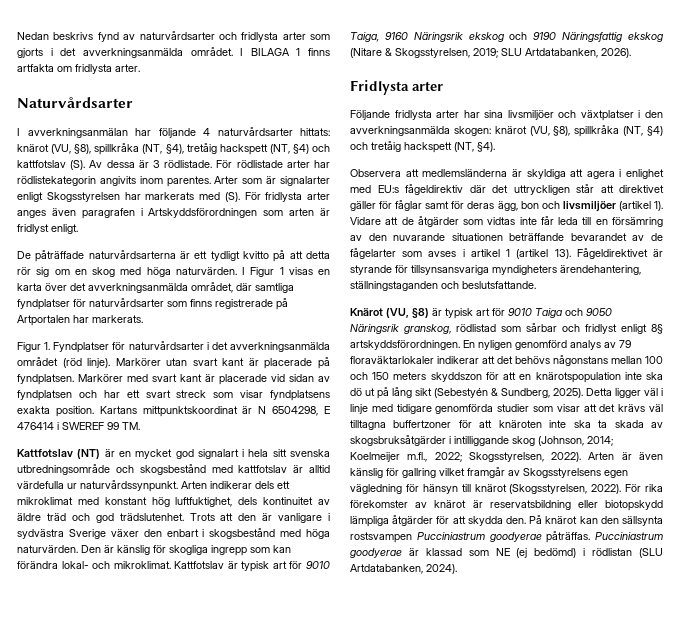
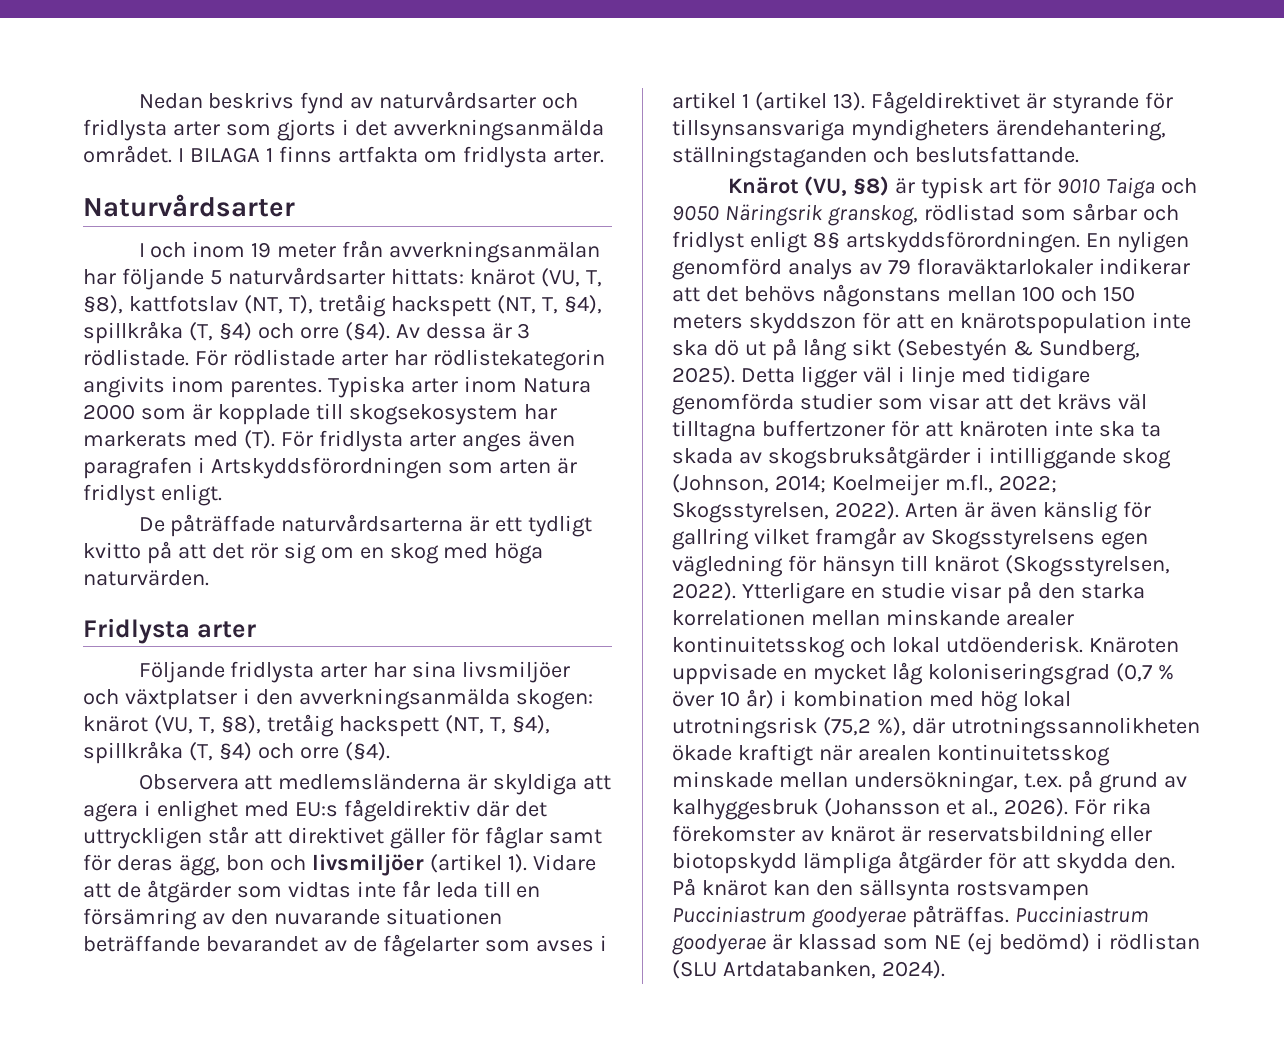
(20, 132) none -> [150,240,384,258] och inom 19 meter från
[203,128,210,136] 4 -> [209,270,222,285] 5
[74,143,330,155] [17,160,86,170] §8), spillkråka (NT, §4), tretåig hackspett (NT, §4) och kattfotslav (S). -> [585,270,602,287] [83,294,602,317] [83,321,390,344] T, §8), kattfotslav (NT, T), tretåig hackspett (NT, T, §4), spillkråka (T, §4) och orre (§4).
[214,176,330,186] [17,192,120,202] Arter som är signalarter enligt Skogsstyrelsen -> [327,376,591,398] [83,403,518,425] Typiska arter inom Natura 2000 som är kopplade till skogsekosystem
[224,192,240,202] (S). -> [243,430,275,449] (T).
[306,251,330,259] detta -> [211,543,244,559] det
[242,267,330,277] [17,282,294,293] [17,298,288,310] [17,315,143,326] [17,341,330,353] [17,357,330,369] [17,374,330,385] [17,390,330,401] [17,406,330,417] [17,422,140,430] [17,449,331,459] [17,464,330,475] [17,480,290,492] [17,497,330,507] [17,513,330,523] [17,528,330,539] [17,545,291,556] [17,561,330,572] [350,32,663,42] [350,48,631,58] I Figur 1 visas en karta över det avverkningsanmälda området, där samtliga fyndplatser för naturvårdsarter som finns registrerade på Artportalen har markerats. // Figur 1. Fyndplatser för naturvårdsarter i det avverkningsanmälda området (röd linje). Markörer utan svart kant är placerade på fyndplatsen. Markörer med svart kant är placerade vid sidan av fyndplatsen och har ett svart streck som visar fyndplatsens exakta position. Kartans mittpunktskoordinat är N 6504298, E 476414 i SWEREF 99 TM. // Kattfotslav (NT) är en mycket god signalart i hela sitt svenska utbredningsområde och skogsbestånd med kattfotslav är alltid värdefulla ur naturvårdssynpunkt. Arten indikerar dels ett mikroklimat med konstant hög luftfuktighet, dels kontinuitet av äldre träd och god trädslutenhet. Trots att den är vanligare i sydvästra Sverige växer den enbart i skogsbestånd med höga naturvärden. Den är känslig för skogliga ingrepp som kan förändra lokal- och mikroklimat. Kattfotslav är typisk art för 9010 Taiga, 9160 Näringsrik ekskog och 9190 Näringsfattig ekskog (Nitare & Skogsstyrelsen, 2019; SLU Artdatabanken, 2026). -> (209, 578) none
[553,125,663,137] [350,141,495,153] §8), spillkråka (NT, §4) och tretåig hackspett (NT, §4). -> [198,714,550,737] [83,741,390,764] T, §8), tretåig hackspett (NT, T, §4), spillkråka (T, §4) och orre (§4).
(622, 489) none -> [741,581,1145,604] [672,609,1074,626] [672,636,1179,658] [672,662,1174,685] [672,689,1071,712] [672,717,1200,739] [672,744,1110,766] [672,770,1187,793] [672,798,1068,820] Ytterligare en studie visar på den starka korrelationen mellan minskande arealer kontinuitetsskog och lokal utdöenderisk. Knäroten uppvisade en mycket låg koloniseringsgrad (0,7 % över 10 år) i kombination med hög lokal utrotningsrisk (75,2 %), där utrotningssannolikheten ökade kraftigt när arealen kontinuitetsskog minskade mellan undersökningar, t.ex. på grund av kalhyggesbruk (Johansson et al., 2026).

